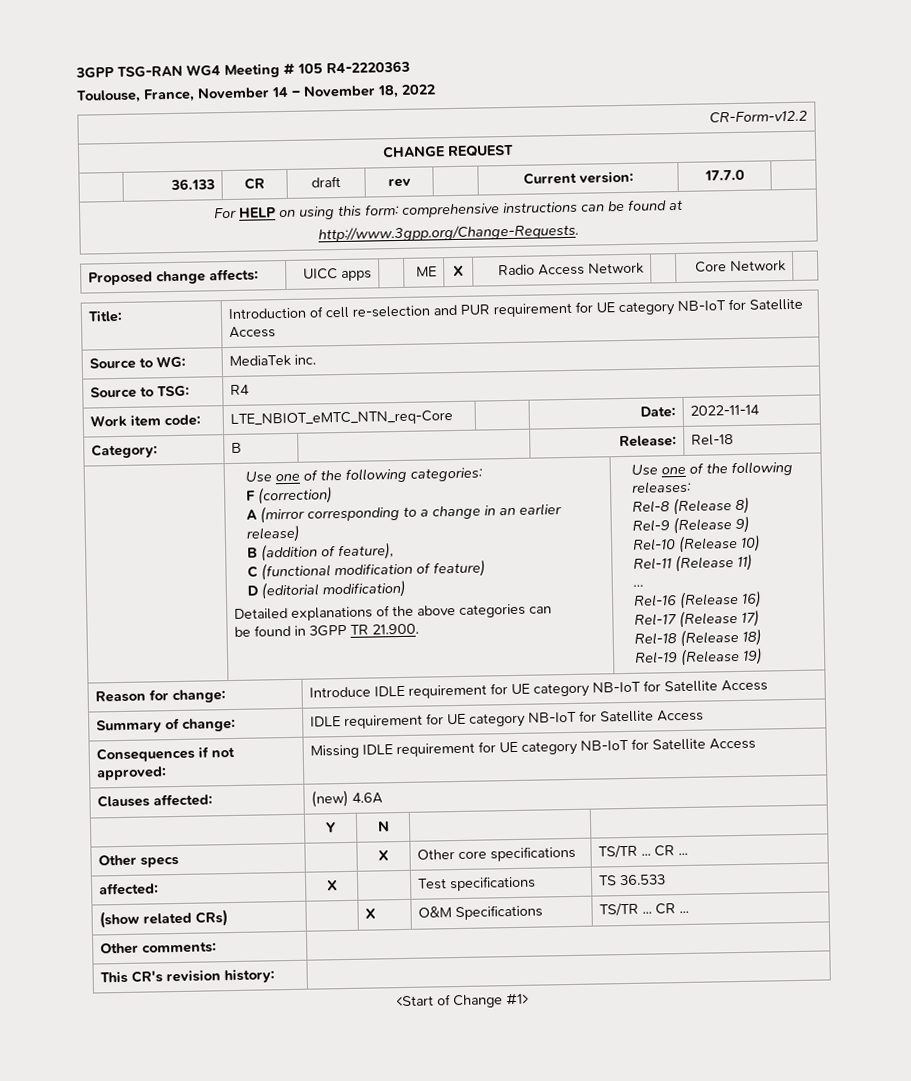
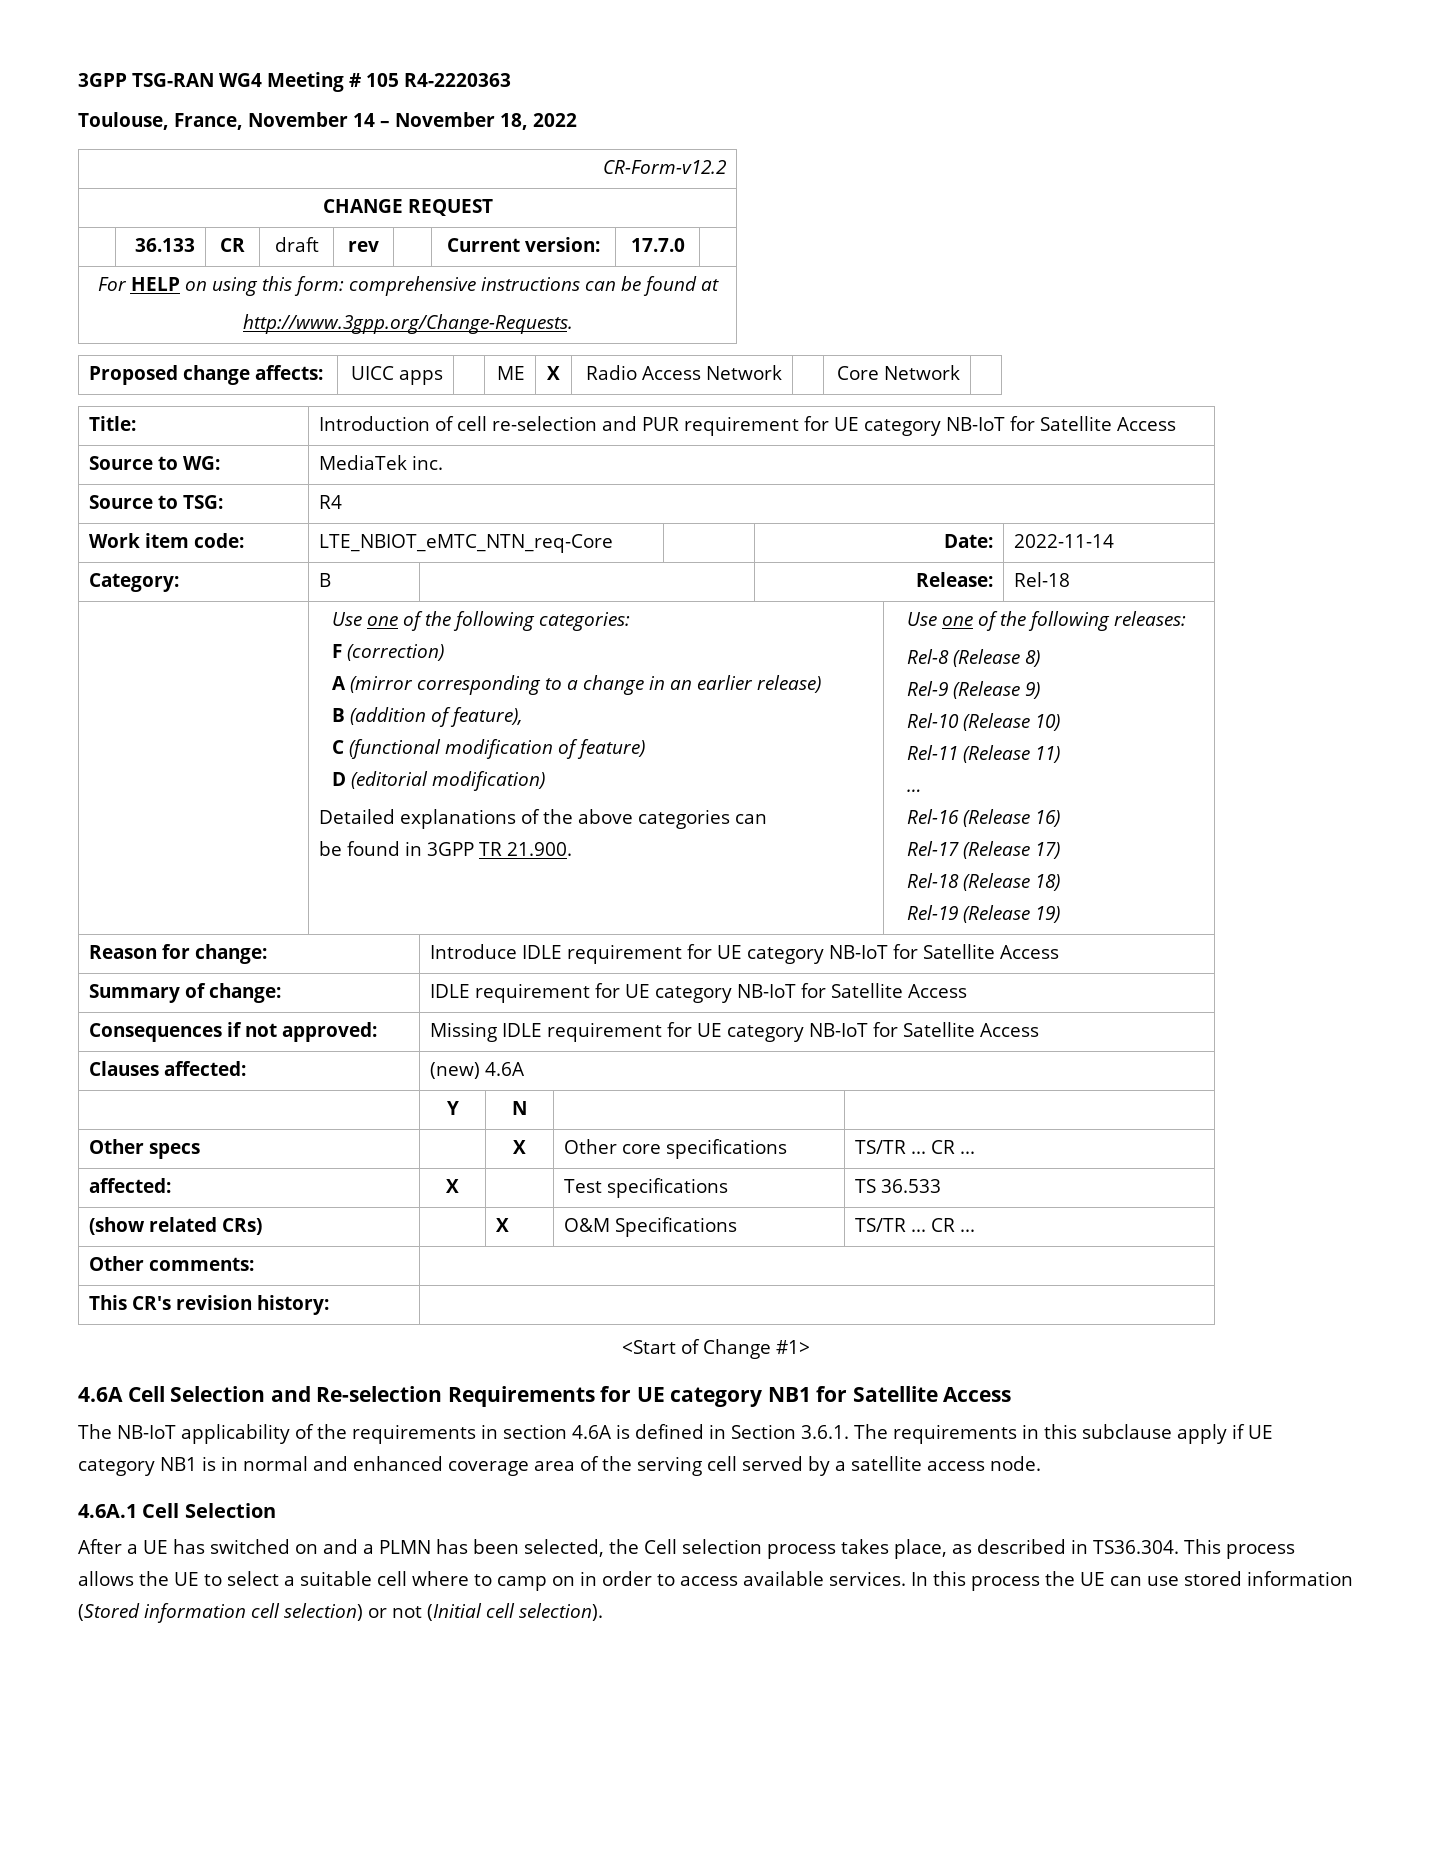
(529, 999) none -> [78,1386,1012,1407] [78,1424,1273,1444] [78,1456,1041,1476] [78,1503,276,1518] [78,1539,1295,1559] [78,1571,1353,1591] [78,1603,603,1623] // 4.6A Cell Selection and Re-selection Requirements for UE category NB1 for Satellite Access // The NB-IoT applicability of the requirements in section 4.6A is defined in Section 3.6.1. The requirements in this subclause apply if UE category NB1 is in normal and enhanced coverage area of the serving cell served by a satellite access node. // 4.6A.1 Cell Selection // After a UE has switched on and a PLMN has been selected, the Cell selection process takes place, as described in TS36.304. This process allows the UE to select a suitable cell where to camp on in order to access available services. In this process the UE can use stored information (Stored information cell selection) or not (Initial cell selection).

